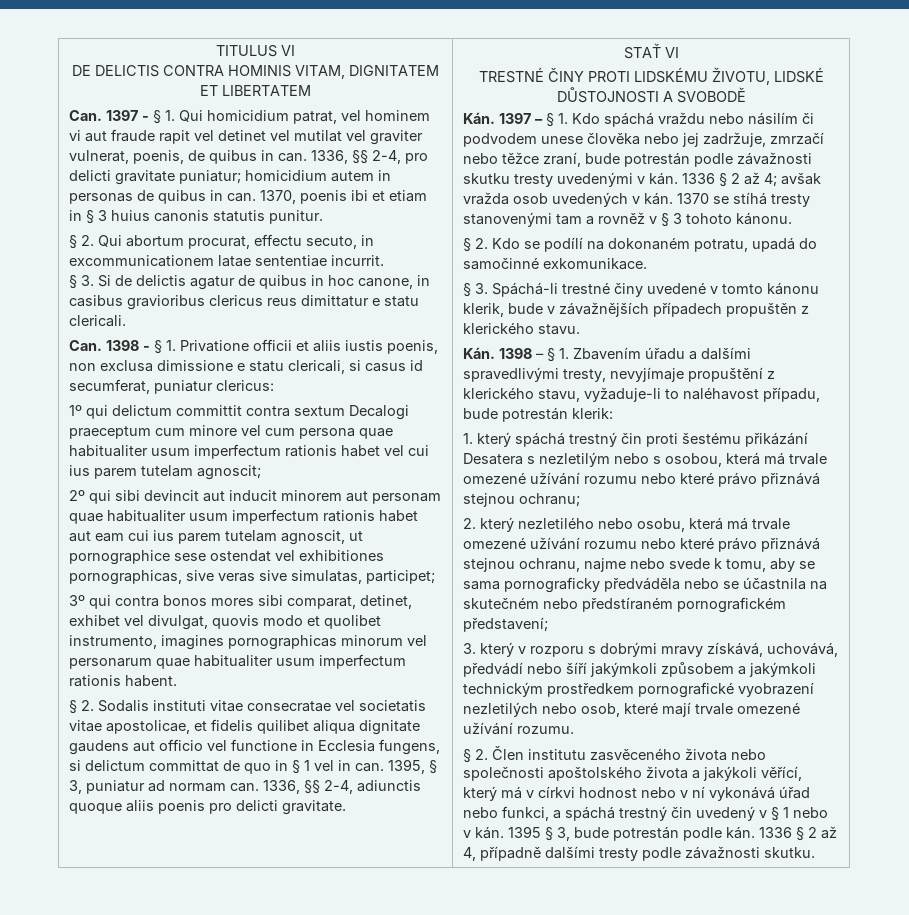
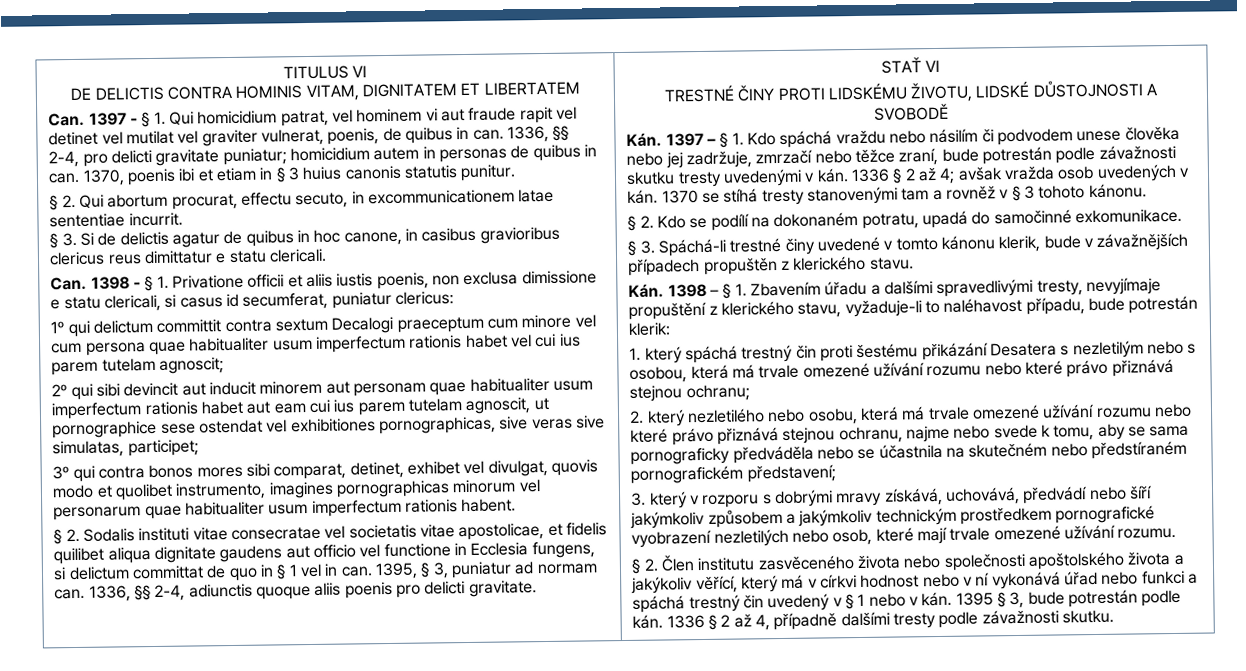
[590,662,658,677] jakýmkoli -> [630,510,706,529] jakýmkoliv
[749,662,817,677] jakýmkoli -> [798,508,874,527] jakýmkoliv
[703,766,758,781] jakýkoli -> [631,576,694,594] jakýkoliv
[502,806,550,821] funkci, -> [1141,570,1185,585] funkci

